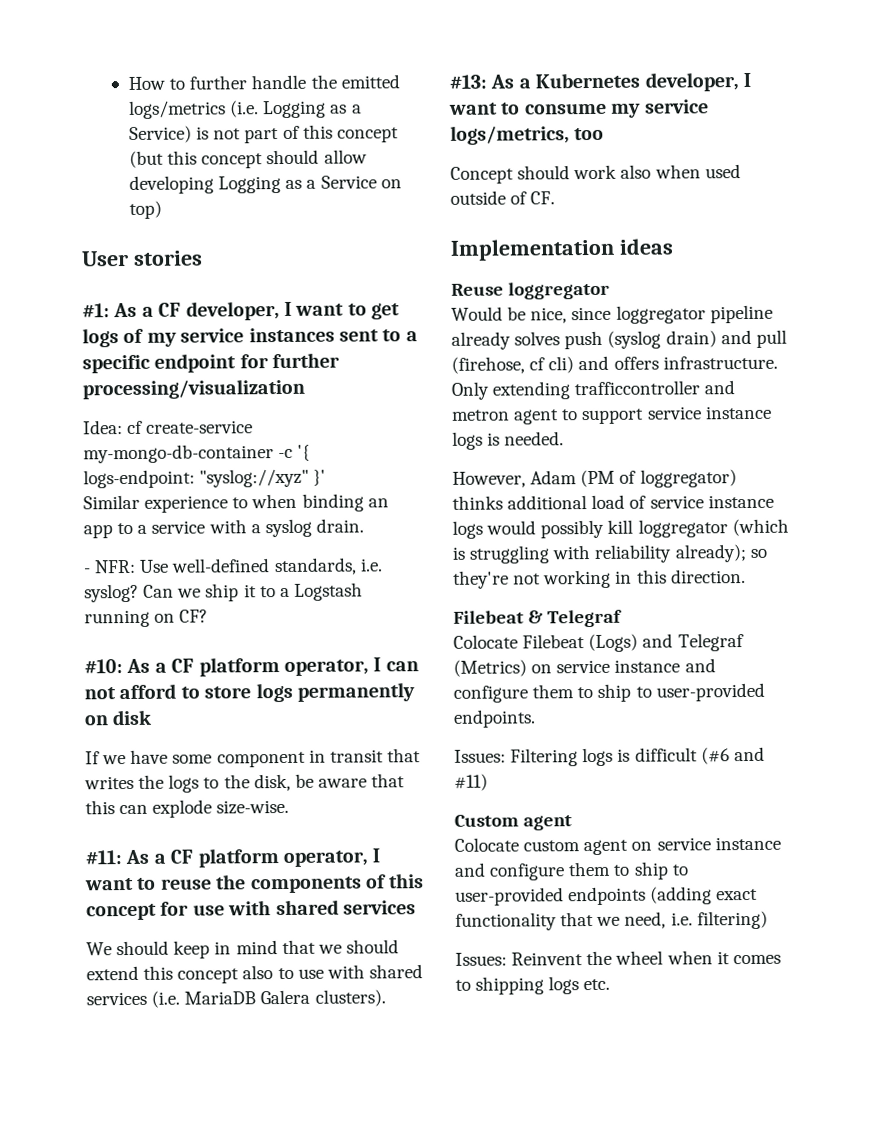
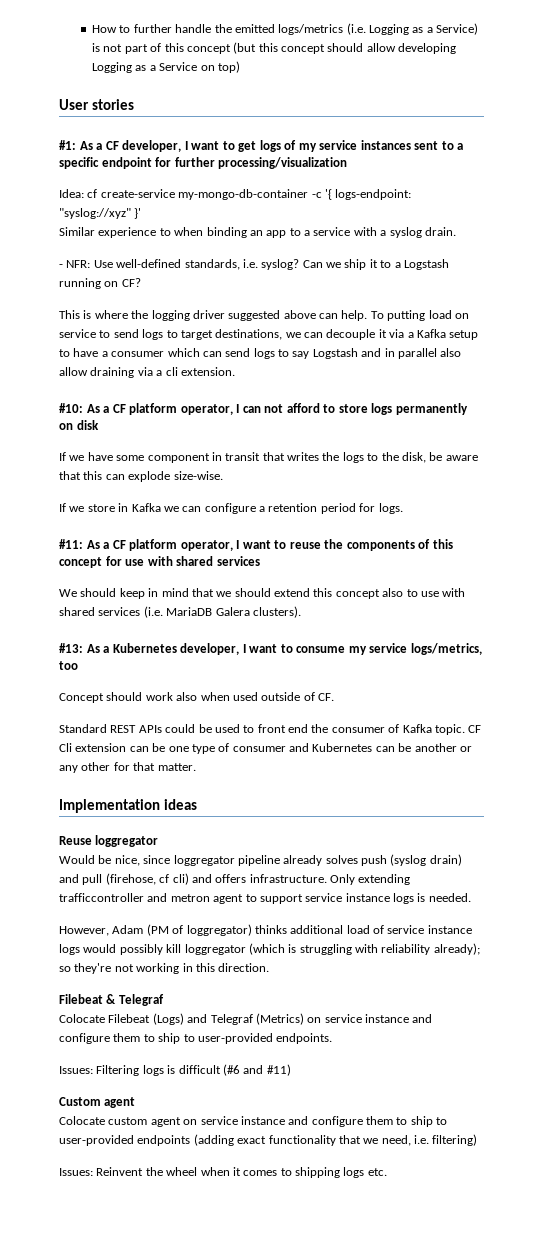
(209, 616) none -> [59,310,469,321] [59,329,479,340] [59,348,462,359] [59,367,235,378] // This is where the logging driver suggested above can help. To putting load on service to send logs to target destinations, we can decouple it via a Kafka setup to have a consumer which can send logs to say Logstash and in parallel also allow draining via a cli extension.
(290, 807) none -> [59,503,403,514] // If we store in Kafka we can configure a retention period for logs.
(556, 198) none -> [59,724,482,735] [59,743,472,754] [59,762,196,773] // Standard REST APIs could be used to front end the consumer of Kafka topic. CF Cli extension can be one type of consumer and Kubernetes can be another or any other for that matter.

